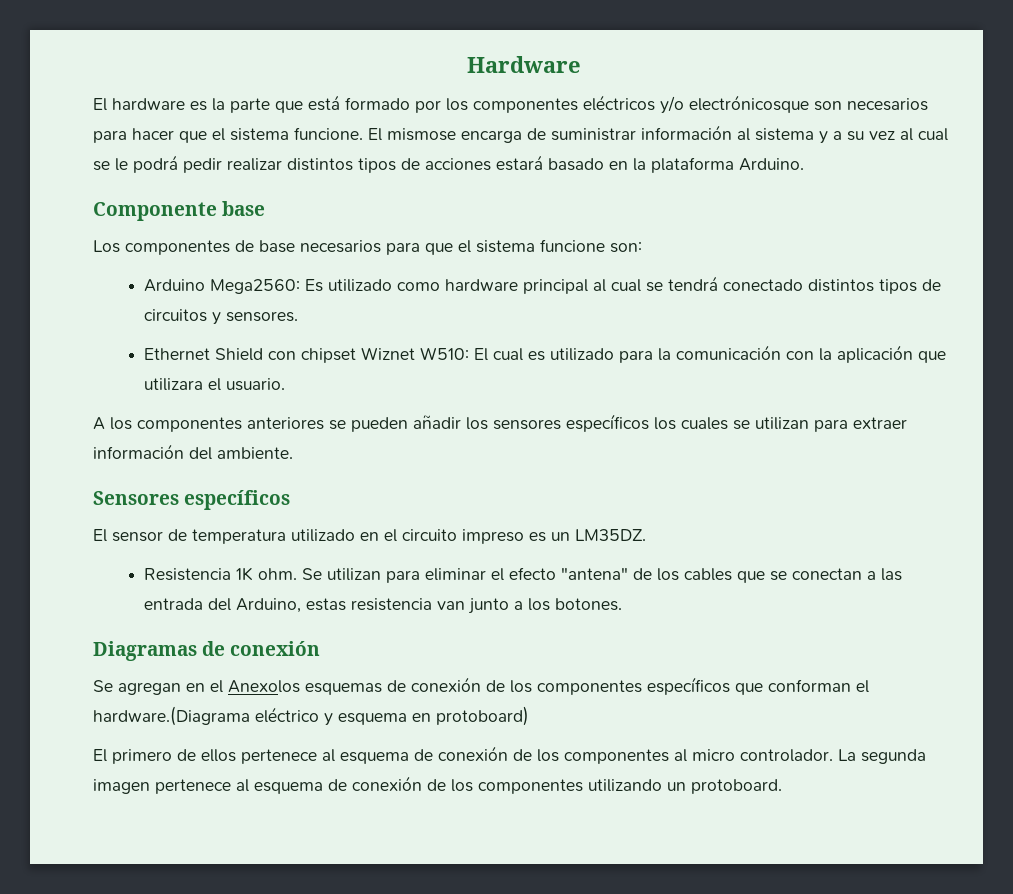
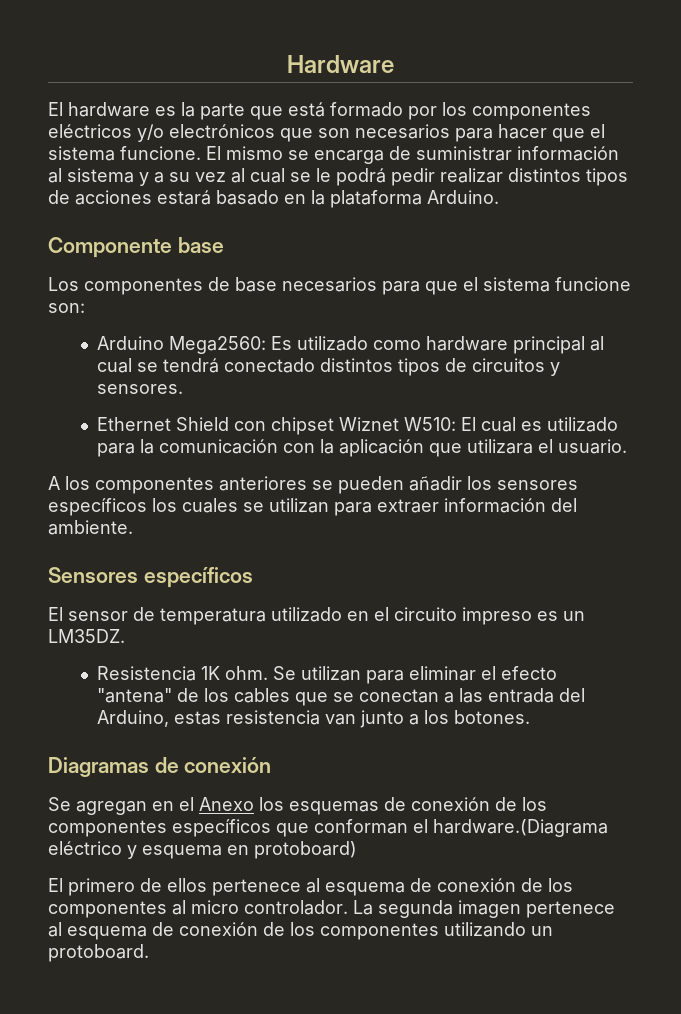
[689,95,809,113] electrónicosque -> [169,124,313,142] electrónicos que
[387,128,456,141] mismose -> [226,146,309,160] mismo se
[228,680,300,693] Anexolos -> [199,797,284,811] Anexo los

